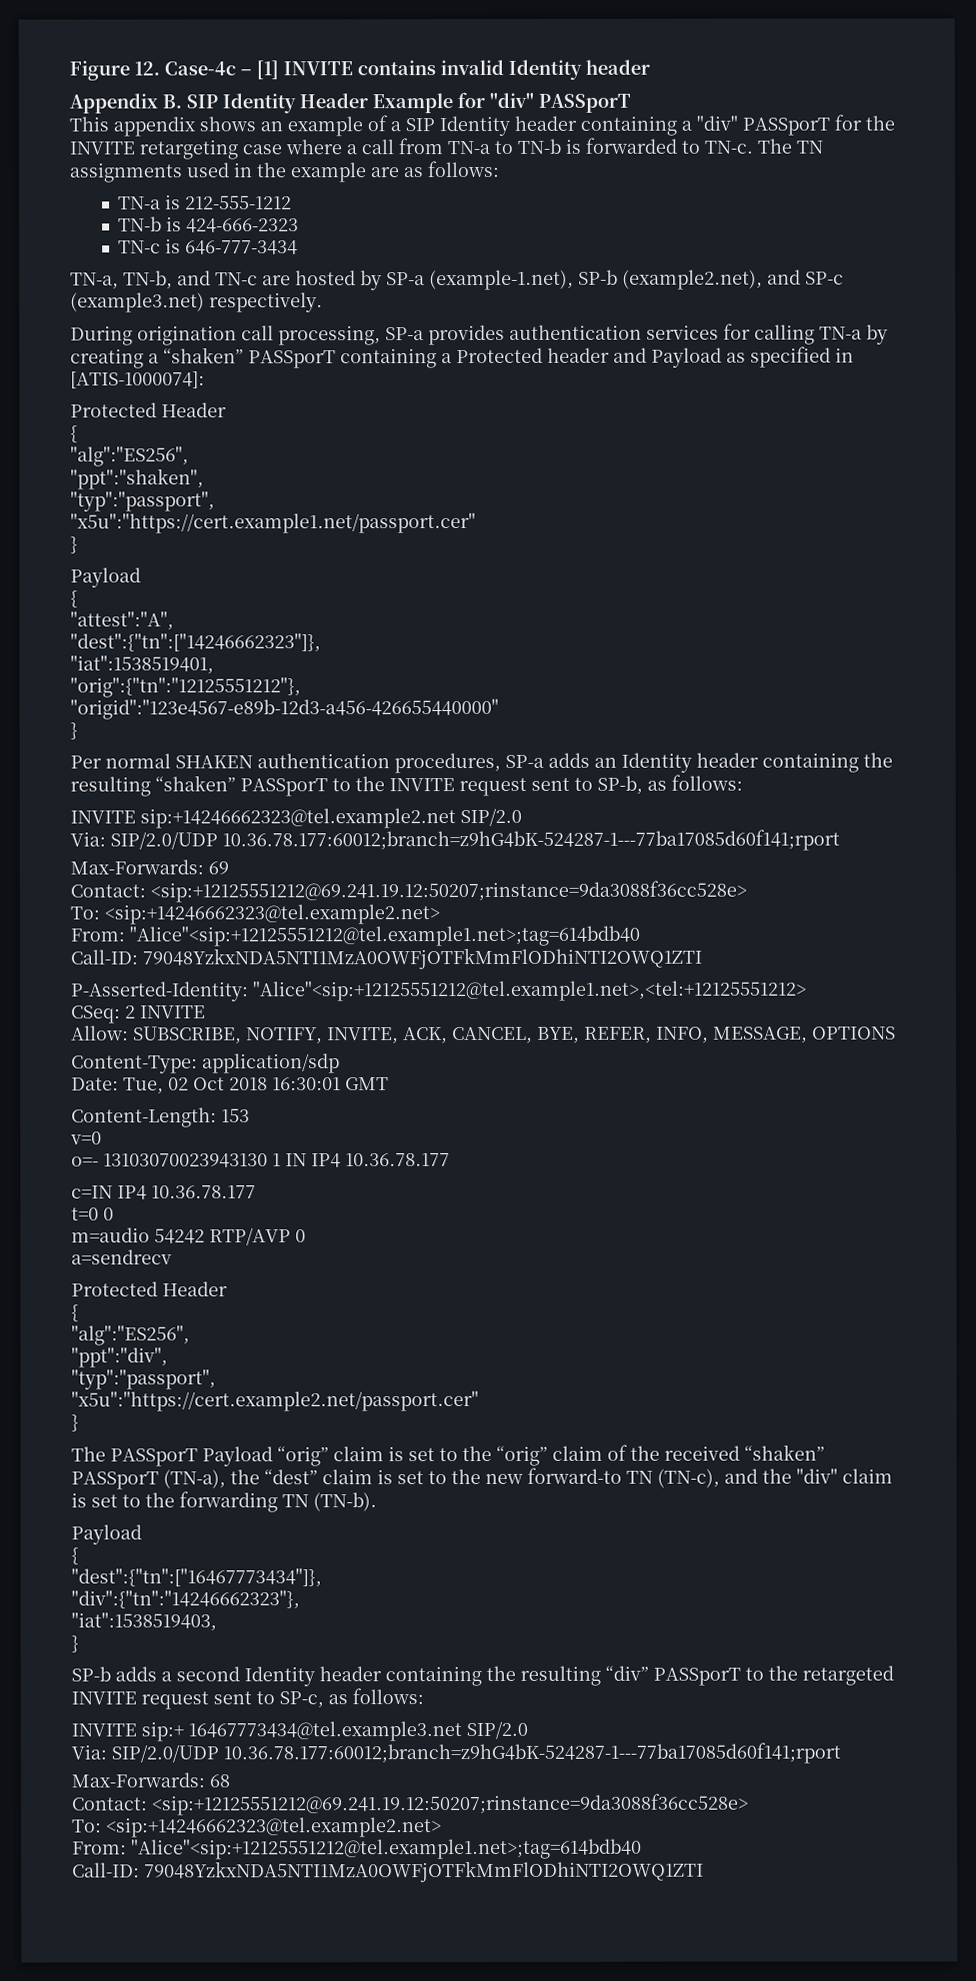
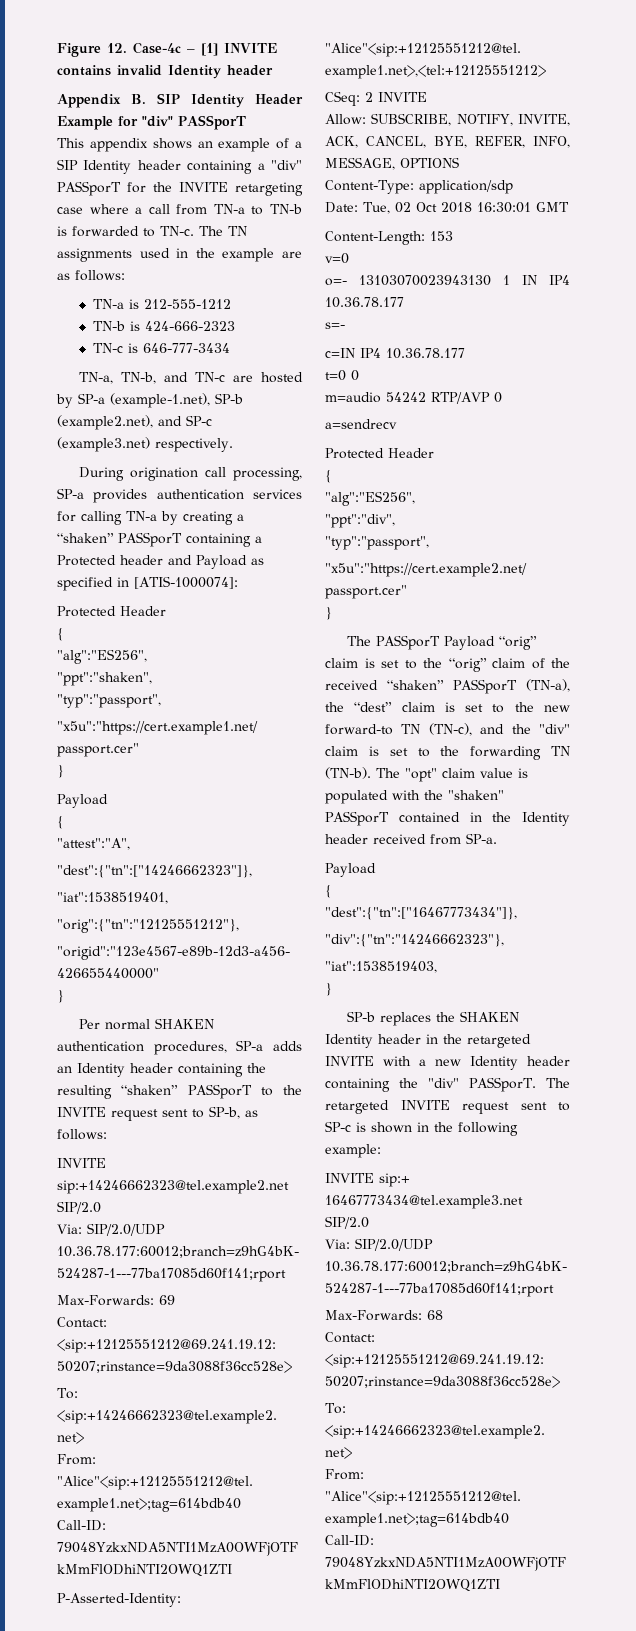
(450, 1160) none -> [325,322,345,329] // s=-
(377, 1502) none -> [376,768,528,782] [325,790,504,804] [325,811,570,826] [325,833,497,845] The "opt" claim value is populated with the "shaken" PASSporT contained in the Identity header received from SP-a.
[115,1665,798,1687] adds a second Identity header containing the resulting “div” PASSporT to the -> [380,1011,520,1026] [325,1034,531,1048] [325,1056,570,1070] [325,1077,570,1092] replaces the SHAKEN Identity header in the retargeted INVITE with a new Identity header containing the "div" PASSporT. The
[279,1688,424,1709] SP-c, as follows: -> [325,1121,518,1136] [325,1144,381,1158] SP-c is shown in the following example:

